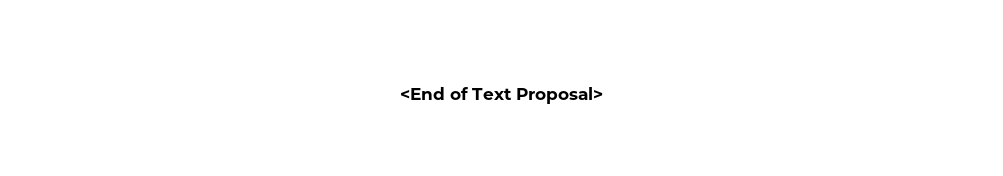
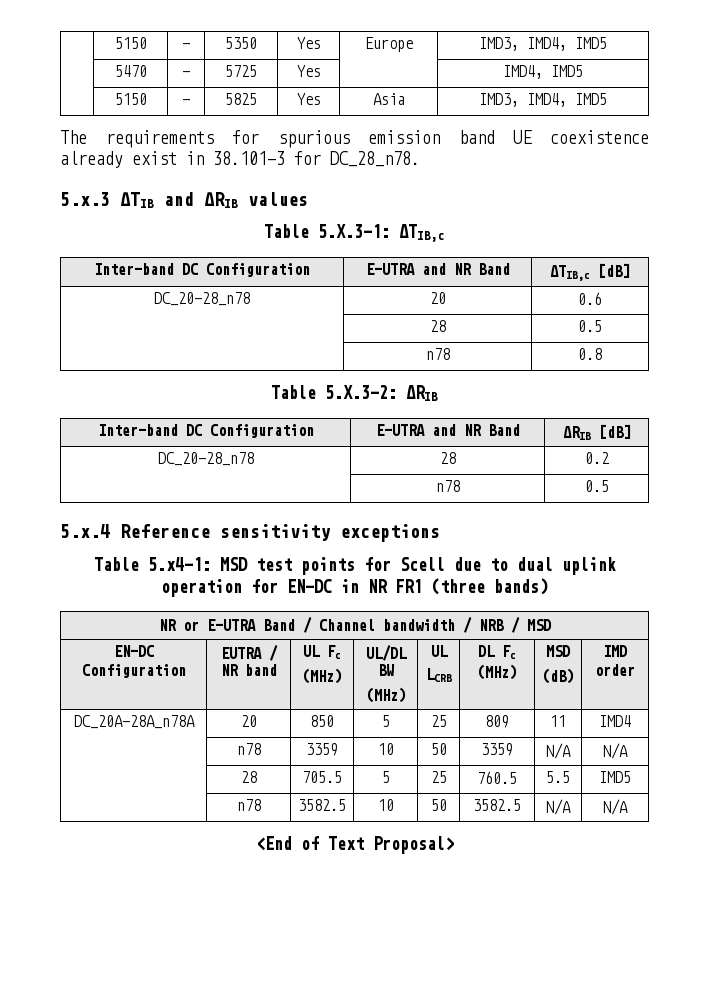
(400, 93) none -> [114,37,147,49] [182,43,190,49] [225,37,257,49] [296,37,321,49] [364,37,413,52] [479,37,607,51] [114,65,147,77] [182,71,190,77] [225,65,257,77] [296,65,321,77] [503,65,583,79] [114,93,147,105] [182,99,190,105] [225,93,257,105] [296,93,321,105] [372,93,405,105] [479,93,607,107] [60,130,649,148] [60,151,420,168] [60,192,308,208] [264,224,445,242] [94,263,310,277] [365,263,510,275] [550,263,630,281] [154,292,250,306] [429,292,446,304] [578,292,602,305] [429,320,446,332] [578,320,602,332] [425,348,450,360] [578,348,602,360] [271,385,438,401] [97,424,314,438] [375,424,520,436] [562,424,631,440] [157,452,254,466] [439,452,456,464] [584,452,609,464] [435,480,460,492] [584,480,609,492] [60,524,440,542] [93,557,616,575] [161,578,548,597] [158,617,552,633] [113,645,154,657] [81,664,186,678] [220,645,278,661] [220,664,277,676] [303,645,341,659] [302,668,342,684] [365,645,407,661] [377,664,395,676] [365,687,406,703] [430,645,448,657] [425,668,452,682] [478,645,516,659] [477,664,517,680] [546,645,571,657] [542,668,574,684] [603,645,628,657] [595,664,635,676] [73,715,195,729] [240,715,257,727] [310,715,334,727] [381,715,390,727] [430,715,447,727] [485,715,509,728] [550,715,566,727] [599,715,631,727] [236,743,261,755] [306,743,338,756] [377,743,394,755] [430,743,447,755] [481,743,513,756] [546,743,571,759] [603,743,628,759] [240,771,257,783] [302,771,342,783] [381,771,390,783] [430,771,447,783] [477,771,517,784] [546,771,570,783] [599,771,631,783] [236,799,261,811] [298,799,346,811] [377,799,394,811] [430,799,447,811] [473,799,521,811] [546,799,571,815] [603,799,628,815] | 5150 | - | 5350 | Yes | Europe | IMD3, IMD4, IMD5 // | 5470 | - | 5725 | Yes | | IMD4, IMD5 // | 5150 | - | 5825 | Yes | Asia | IMD3, IMD4, IMD5 // The requirements for spurious emission band UE coexistence already exist in 38.101-3 for DC_28_n78. // 5.x.3 ∆TIB and ∆RIB values // Table 5.X.3-1: ΔTIB,c // Inter-band DC Configuration | E-UTRA and NR Band | ΔTIB,c [dB] // DC_20-28_n78 | 20 | 0.6 // | 28 | 0.5 // | n78 | 0.8 // Table 5.X.3-2: ΔRIB // Inter-band DC Configuration | E-UTRA and NR Band | ΔRIB [dB] // DC_20-28_n78 | 28 | 0.2 // | n78 | 0.5 // 5.x.4 Reference sensitivity exceptions // Table 5.x4-1: MSD test points for Scell due to dual uplink operation for EN-DC in NR FR1 (three bands) // NR or E-UTRA Band / Channel bandwidth / NRB / MSD // EN-DC Configuration | EUTRA / NR band | UL Fc // (MHz) | UL/DL BW // (MHz) | UL // LCRB | DL Fc (MHz) | MSD // (dB) | IMD order // DC_20A-28A_n78A | 20 | 850 | 5 | 25 | 809 | 11 | IMD4 // | n78 | 3359 | 10 | 50 | 3359 | N/A | N/A // | 28 | 705.5 | 5 | 25 | 760.5 | 5.5 | IMD5 // | n78 | 3582.5 | 10 | 50 | 3582.5 | N/A | N/A //

